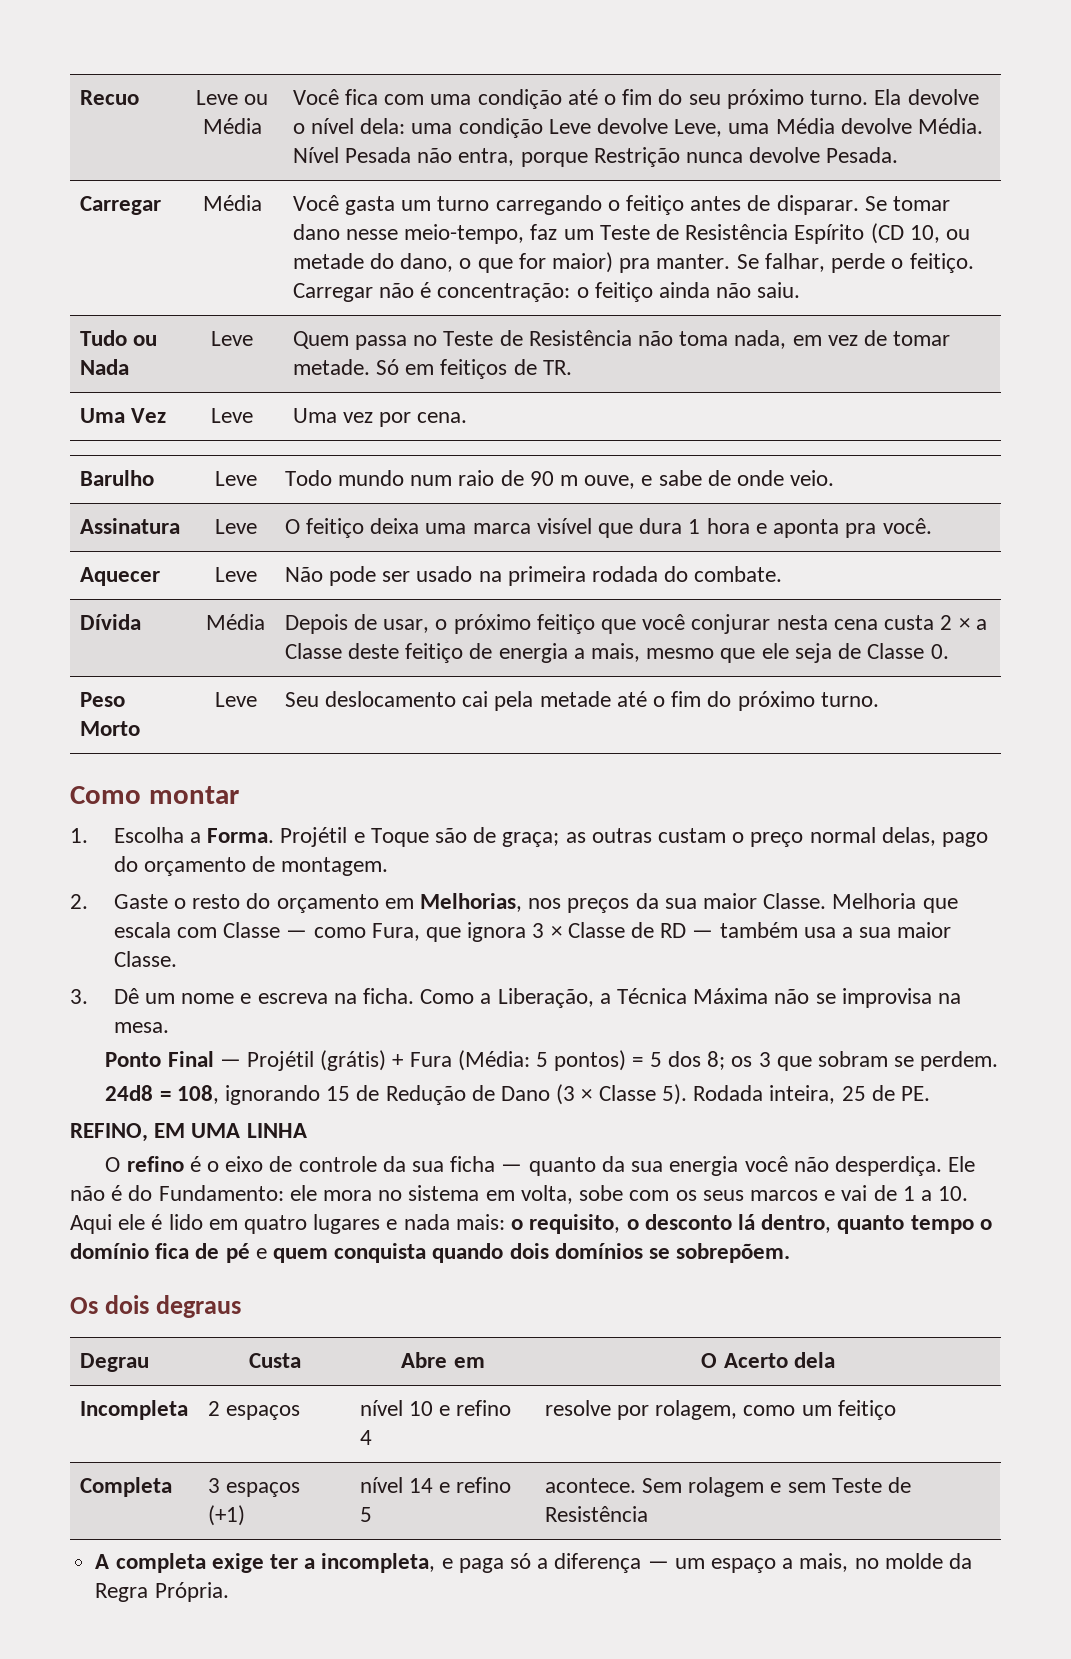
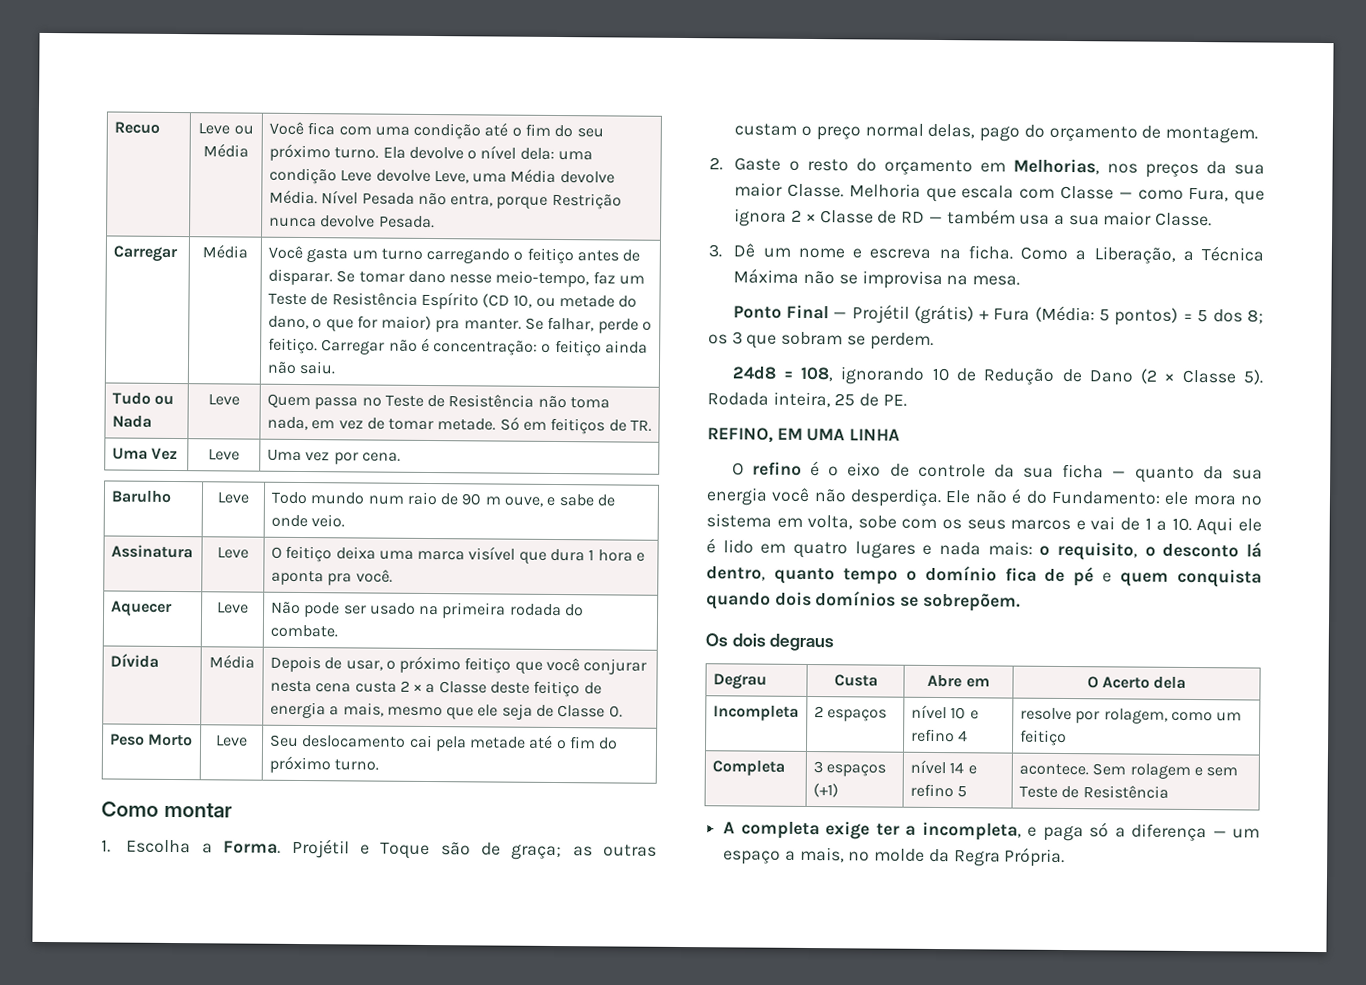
[532,923,545,938] 3 -> [791,209,803,222] 2
[326,1086,351,1101] 15 -> [931,367,949,382] 10
[556,1084,576,1105] (3 -> [1140,368,1158,384] (2

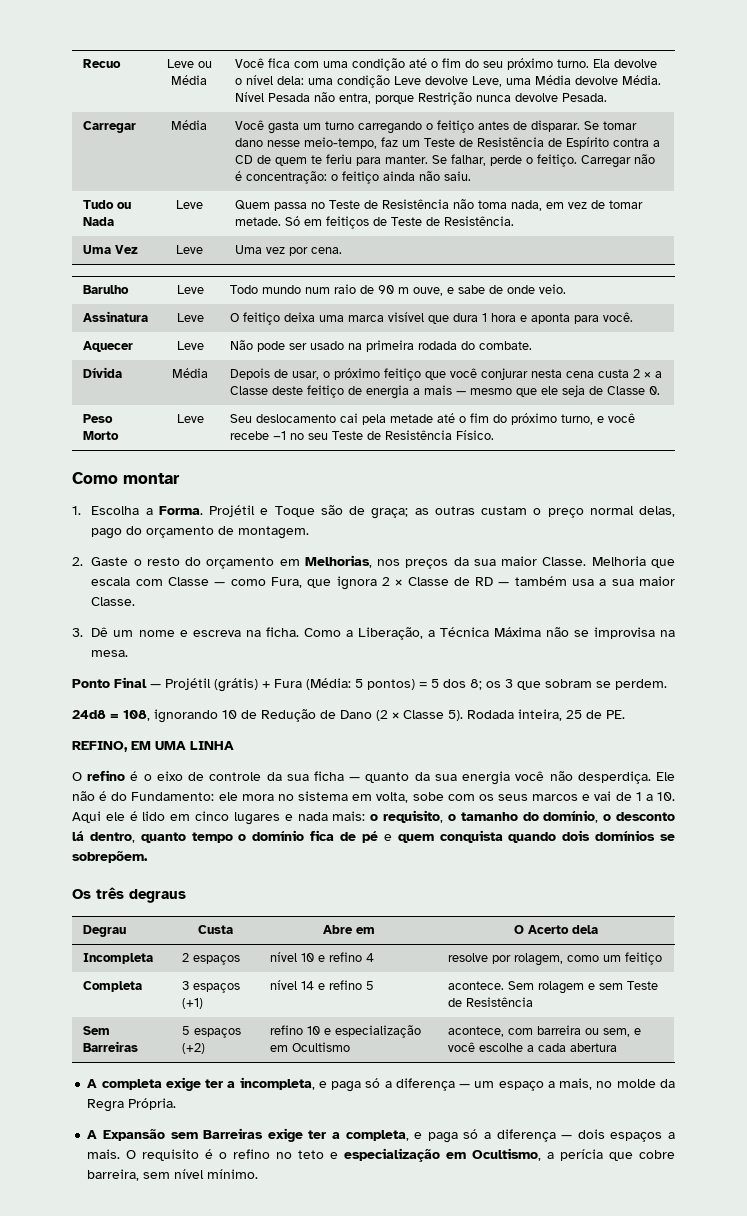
[420,291,638,310] [267,315,461,333] Espírito (CD 10, ou metade do dano, o que for maior) pra -> [547,137,660,149] [234,154,381,166] de Espírito contra a CD de quem te feriu para
[630,419,653,432] TR. -> [390,216,514,226] Teste de Resistência.
[327,573,353,586] pra -> [573,315,599,324] para
[342,702,384,717] mais, -> [423,385,466,395] mais —
[334,759,380,771] turno. -> [560,413,635,425] [229,430,494,440] turno, e você recebe −1 no seu Teste de Resistência Físico.
[793,541,848,559] quatro -> [195,811,230,821] cinco
(1156, 551) none -> [460,810,612,823] tamanho do domínio, o
[731,633,766,647] dois -> [96,887,124,899] três
(1169, 792) none -> [82,1026,110,1035] [82,1041,138,1052] [181,1026,241,1038] [181,1043,205,1054] [269,1025,421,1038] [269,1042,350,1052] [447,1025,641,1037] [447,1042,617,1052] // Sem Barreiras | 5 espaços (+2) | refino 10 e especialização em Ocultismo | acontece, com barreira ou sem, e você escolhe a cada abertura
(1066, 857) none -> [87,1128,676,1143] [87,1148,676,1162] [87,1169,259,1181] // A Expansão sem Barreiras exige ter a completa, e paga só a diferença — dois espaços a mais. O requisito é o refino no teto e especialização em Ocultismo, a perícia que cobre barreira, sem nível mínimo.

